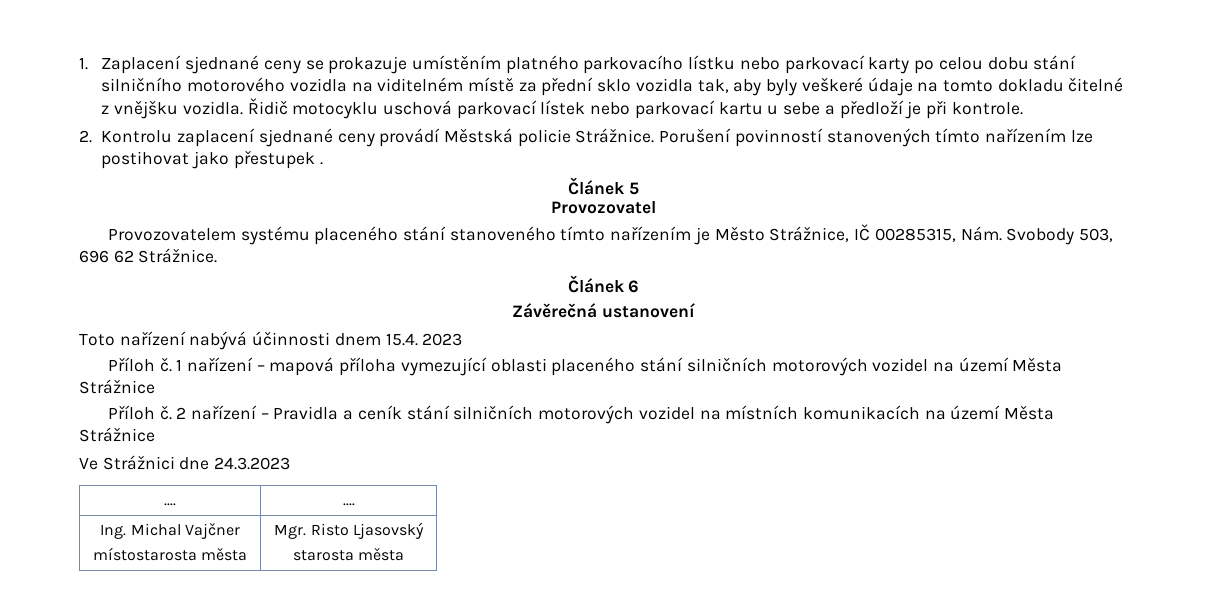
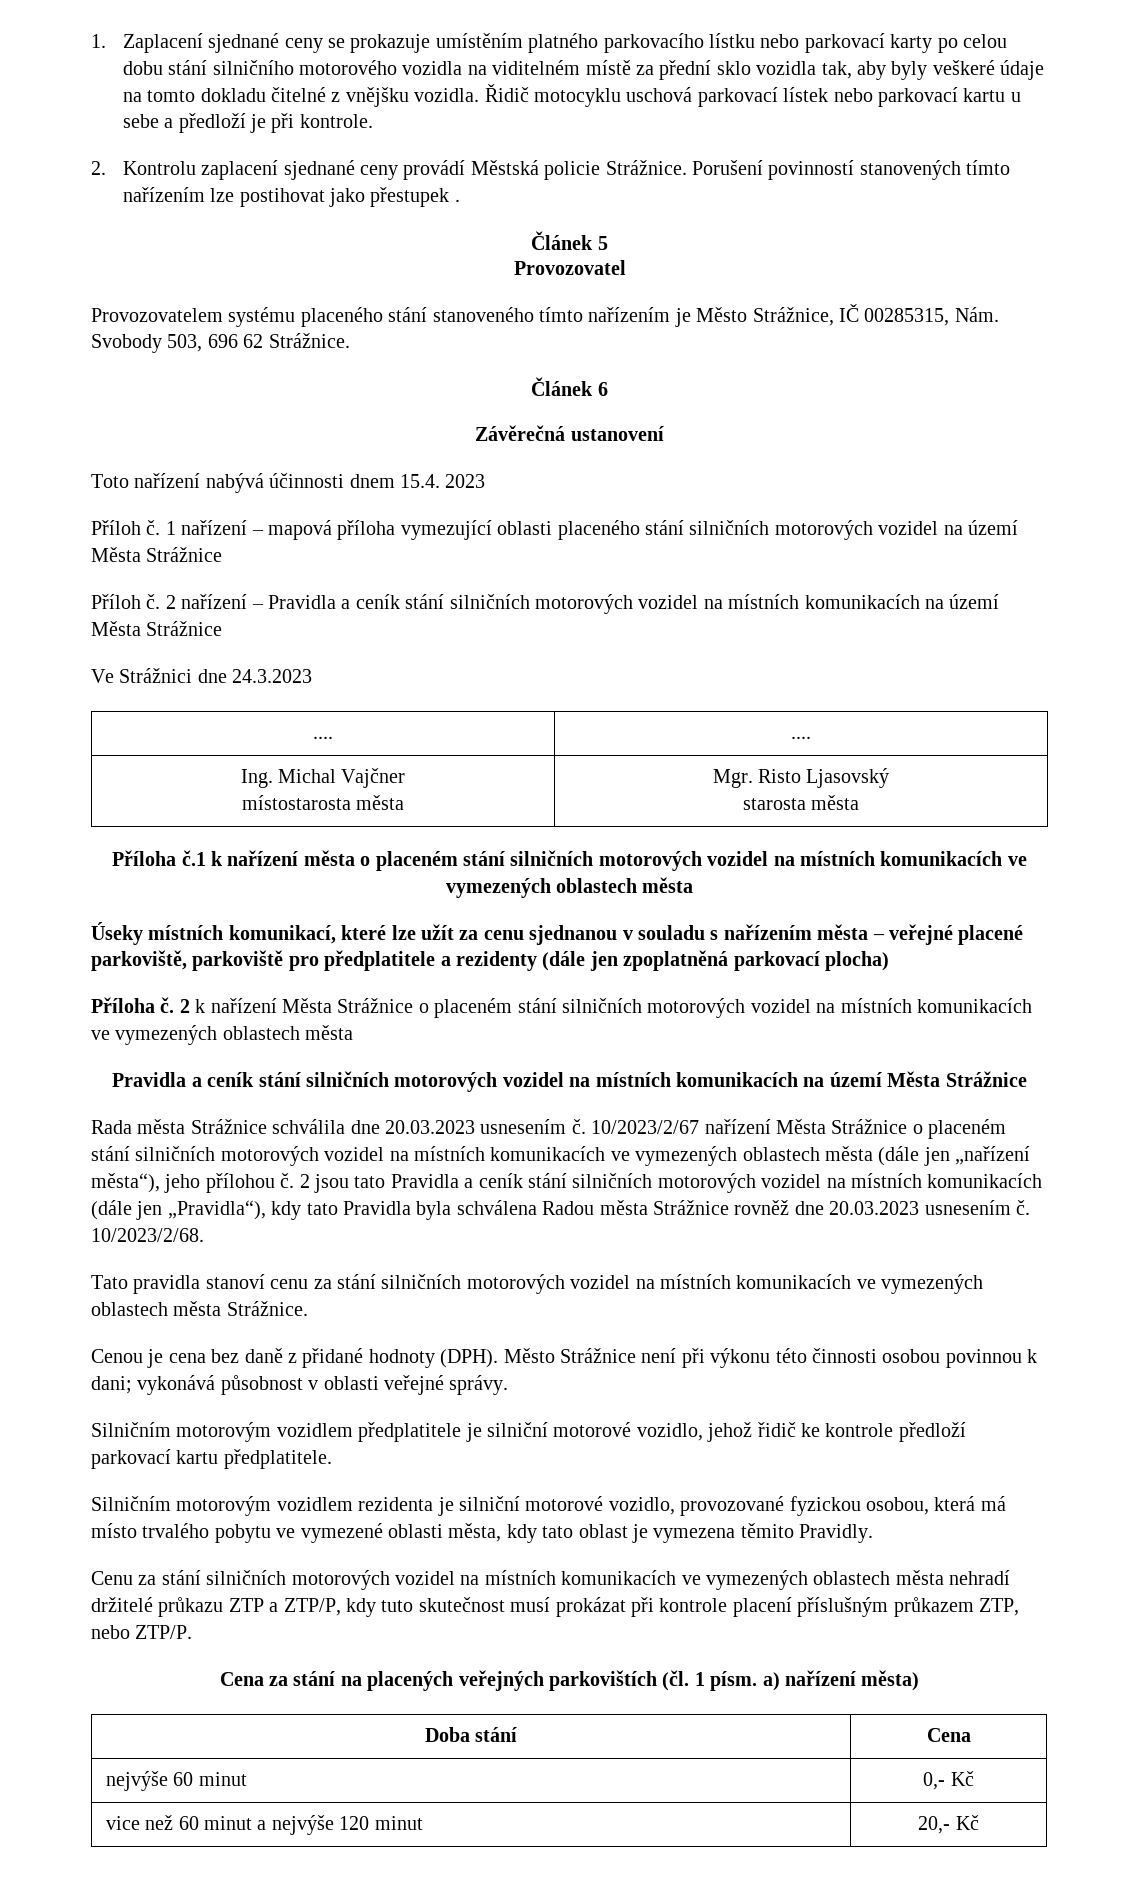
(405, 554) none -> [112,850,1027,871] [445,877,694,898] [91,922,1024,945] [91,950,889,971] [91,997,1032,1018] [91,1025,354,1045] [112,1071,1027,1092] [91,1119,1007,1139] [91,1146,1031,1166] [91,1173,1043,1193] [91,1200,1030,1220] [91,1228,204,1242] [91,1274,984,1294] [91,1301,308,1316] [91,1348,1038,1368] [91,1375,509,1395] [91,1422,966,1442] [91,1449,332,1469] [91,1496,1006,1516] [91,1523,874,1543] [91,1570,1011,1590] [91,1597,1019,1617] [91,1625,193,1639] [219,1670,920,1691] [424,1727,518,1742] [926,1728,971,1742] [105,1771,247,1791] [923,1771,974,1790] [105,1815,423,1835] [918,1815,979,1834] // Příloha č.1 k nařízení města o placeném stání silničních motorových vozidel na místních komunikacích ve vymezených oblastech města // Úseky místních komunikací, které lze užít za cenu sjednanou v souladu s nařízením města – veřejné placené parkoviště, parkoviště pro předplatitele a rezidenty (dále jen zpoplatněná parkovací plocha) // Příloha č. 2 k nařízení Města Strážnice o placeném stání silničních motorových vozidel na místních komunikacích ve vymezených oblastech města // Pravidla a ceník stání silničních motorových vozidel na místních komunikacích na území Města Strážnice // Rada města Strážnice schválila dne 20.03.2023 usnesením č. 10/2023/2/67 nařízení Města Strážnice o placeném stání silničních motorových vozidel na místních komunikacích ve vymezených oblastech města (dále jen „nařízení města“), jeho přílohou č. 2 jsou tato Pravidla a ceník stání silničních motorových vozidel na místních komunikacích (dále jen „Pravidla“), kdy tato Pravidla byla schválena Radou města Strážnice rovněž dne 20.03.2023 usnesením č. 10/2023/2/68. // Tato pravidla stanoví cenu za stání silničních motorových vozidel na místních komunikacích ve vymezených oblastech města Strážnice. // Cenou je cena bez daně z přidané hodnoty (DPH). Město Strážnice není při výkonu této činnosti osobou povinnou k dani; vykonává působnost v oblasti veřejné správy. // Silničním motorovým vozidlem předplatitele je silniční motorové vozidlo, jehož řidič ke kontrole předloží parkovací kartu předplatitele. // Silničním motorovým vozidlem rezidenta je silniční motorové vozidlo, provozované fyzickou osobou, která má místo trvalého pobytu ve vymezené oblasti města, kdy tato oblast je vymezena těmito Pravidly. // Cenu za stání silničních motorových vozidel na místních komunikacích ve vymezených oblastech města nehradí držitelé průkazu ZTP a ZTP/P, kdy tuto skutečnost musí prokázat při kontrole placení příslušným průkazem ZTP, nebo ZTP/P. // Cena za stání na placených veřejných parkovištích (čl. 1 písm. a) nařízení města) // Doba stání | Cena // nejvýše 60 minut | 0,- Kč // vice než 60 minut a nejvýše 120 minut | 20,- Kč

